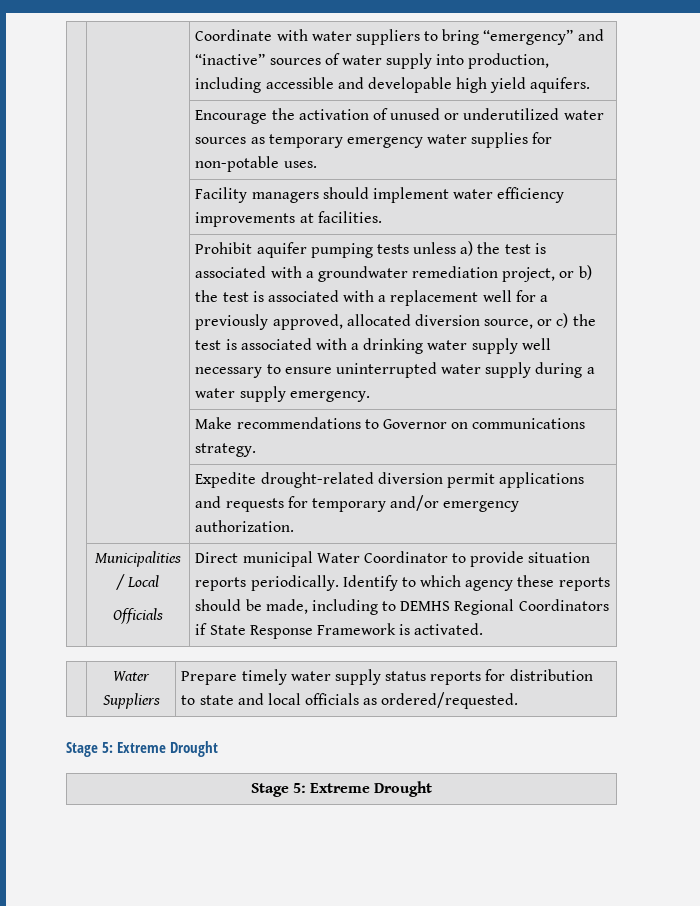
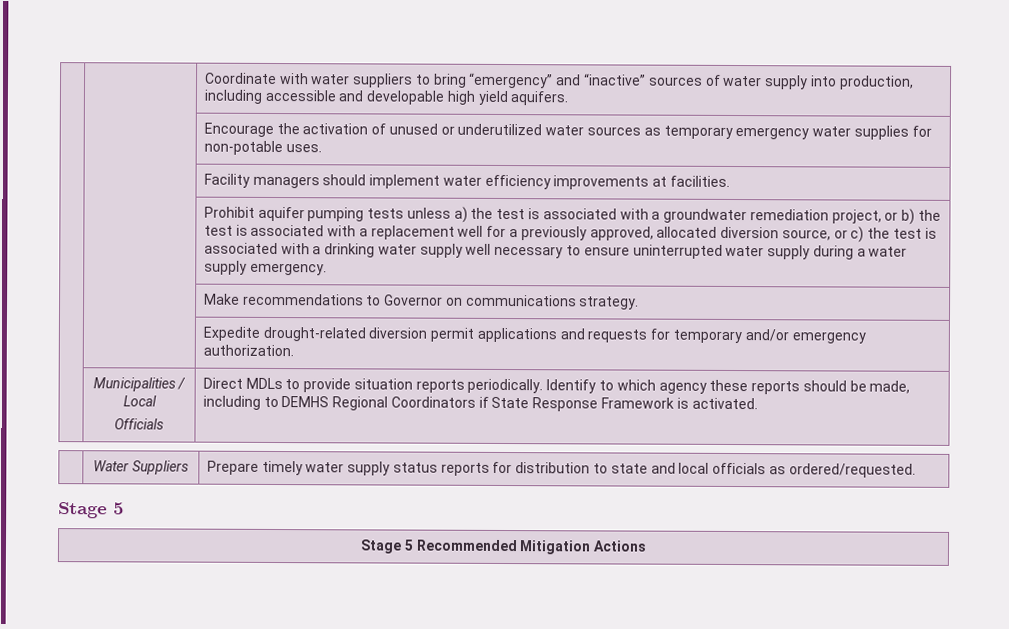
[242,551,448,567] municipal Water Coordinator -> [245,377,283,390] MDLs
[102,741,219,757] [250,781,433,797] 5: Extreme Drought // Stage 5: Extreme Drought -> [113,502,124,515] [359,539,648,555] 5 // Stage 5 Recommended Mitigation Actions

